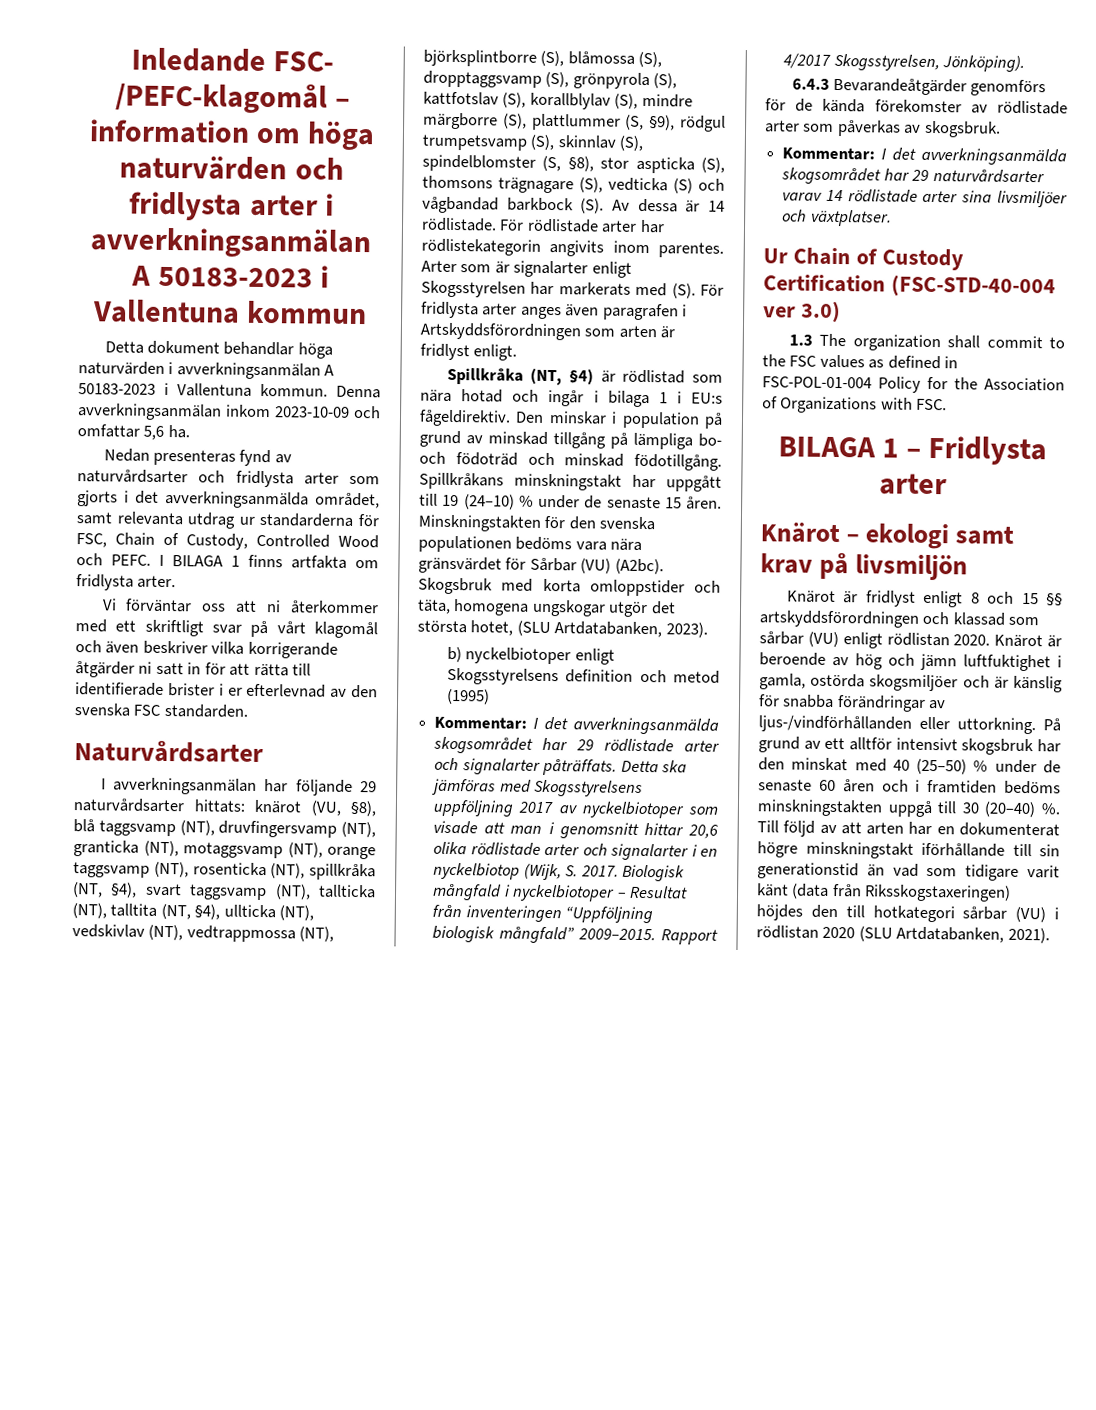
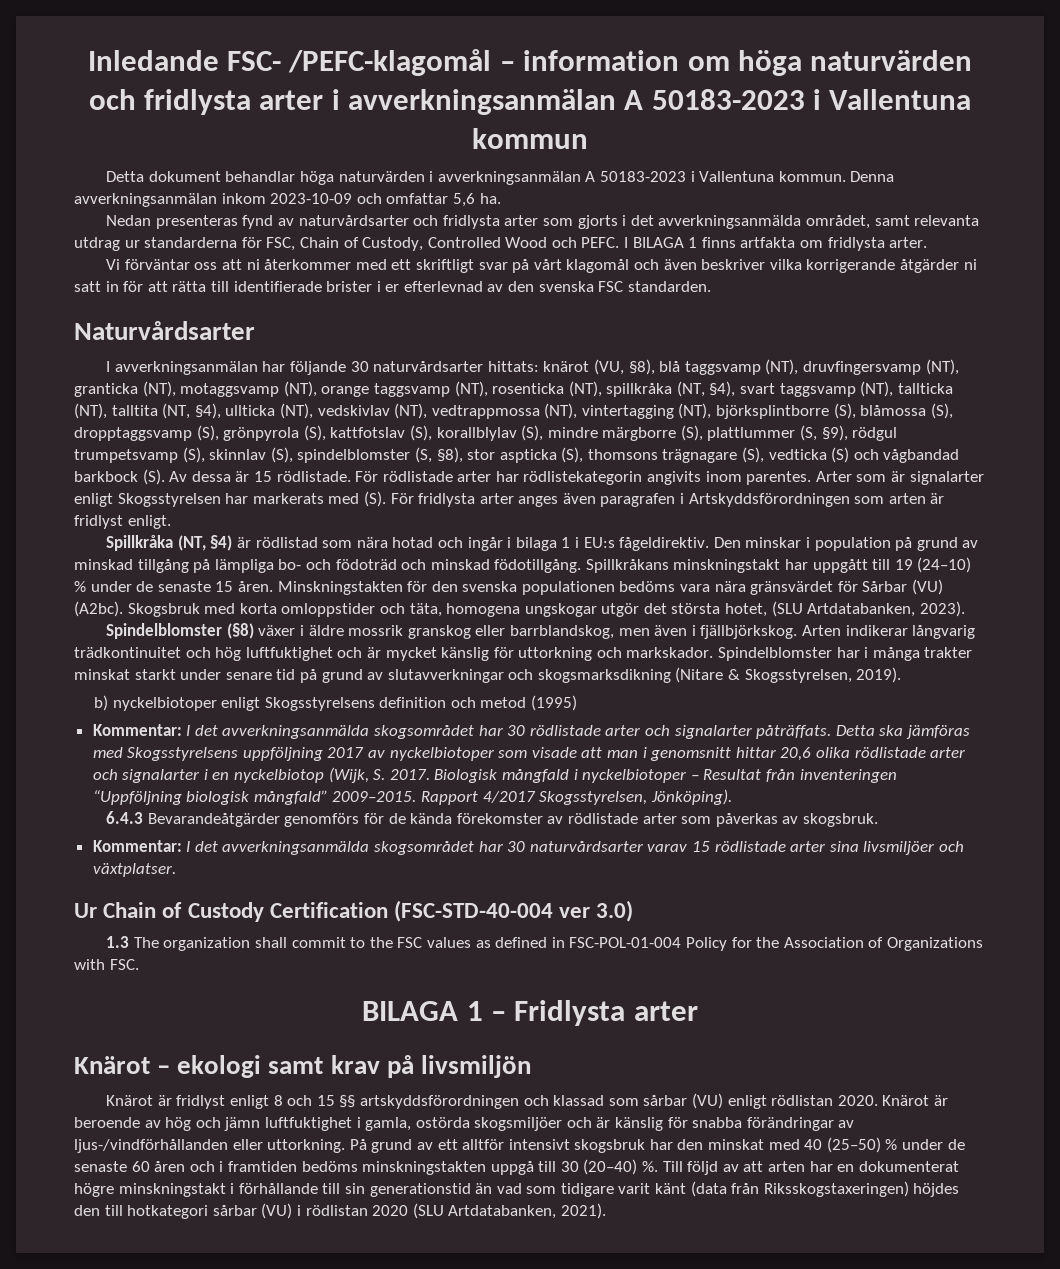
[360,781,377,793] 29 -> [350,361,369,372] 30
(335, 934) none -> [581,403,712,419] vintertagging (NT),
[708,200,725,212] 14 -> [253,471,272,482] 15
(708, 630) none -> [106,623,976,639] [74,647,973,661] [74,667,902,683] // Spindelblomster (§8) växer i äldre mossrik granskog eller barrblandskog, men även i fjällbjörkskog. Arten indikerar långvarig trädkontinuitet och hög luftfuktighet och är mycket känslig för uttorkning och markskador. Spindelblomster har i många trakter minskat starkt under senare tid på grund av slutavverkningar och skogsmarksdikning (Nitare & Skogsstyrelsen, 2019).
[576,739,595,751] 29 -> [507,725,526,736] 30
[911,169,930,181] 29 -> [507,841,526,852] 30
[825,189,843,202] 14 -> [692,841,711,852] 15
[921,842,1005,857] iförhållande -> [230,1183,318,1194] i förhållande

